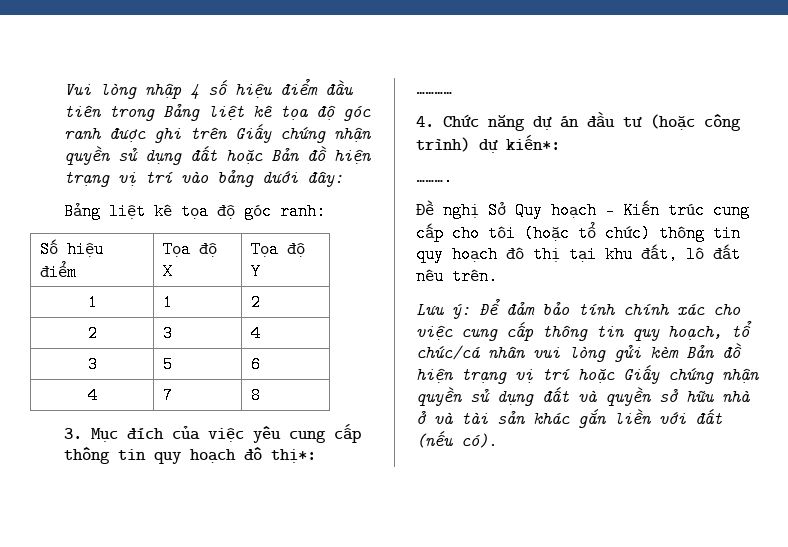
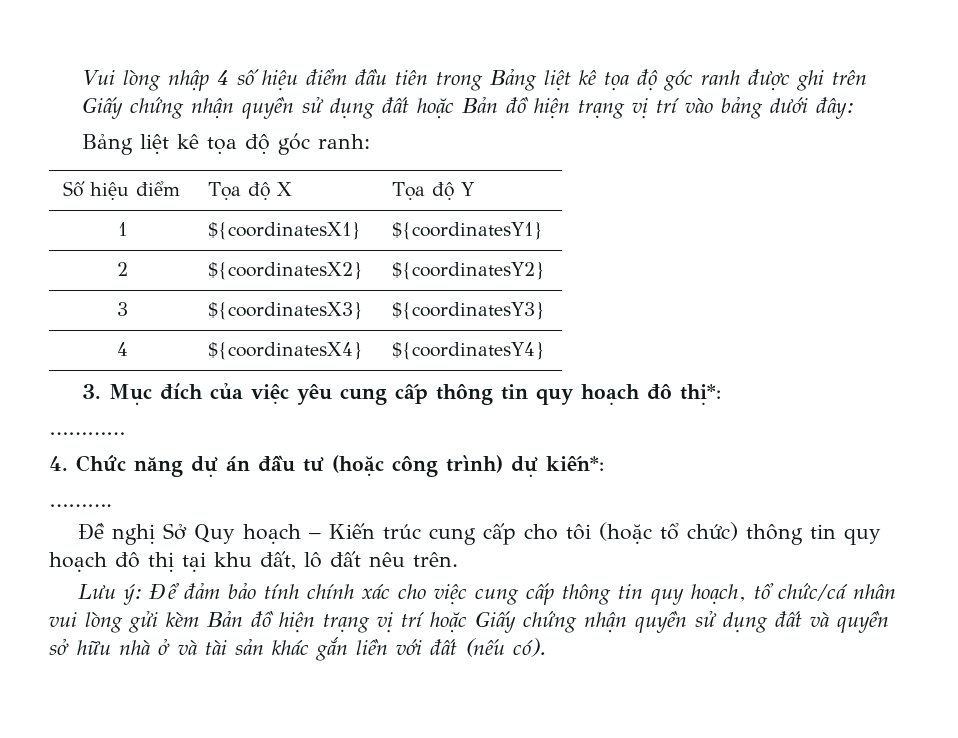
[163,294,174,311] [251,294,262,311] 1 | 2 -> [208,222,362,240] [392,222,544,240] ${coordinatesX1} | ${coordinatesY1}
[163,325,174,342] [251,325,262,342] [87,356,98,373] [163,356,174,373] [251,356,262,373] 3 | 4 // 3 | 5 | 6 -> [208,262,364,280] [392,262,546,280] [116,302,128,316] [208,302,364,320] [392,302,546,320] ${coordinatesX2} | ${coordinatesY2} // 3 | ${coordinatesX3} | ${coordinatesY3}
[163,387,174,404] [251,387,262,404] 7 | 8 -> [208,342,364,360] [392,342,546,360] ${coordinatesX4} | ${coordinatesY4}

